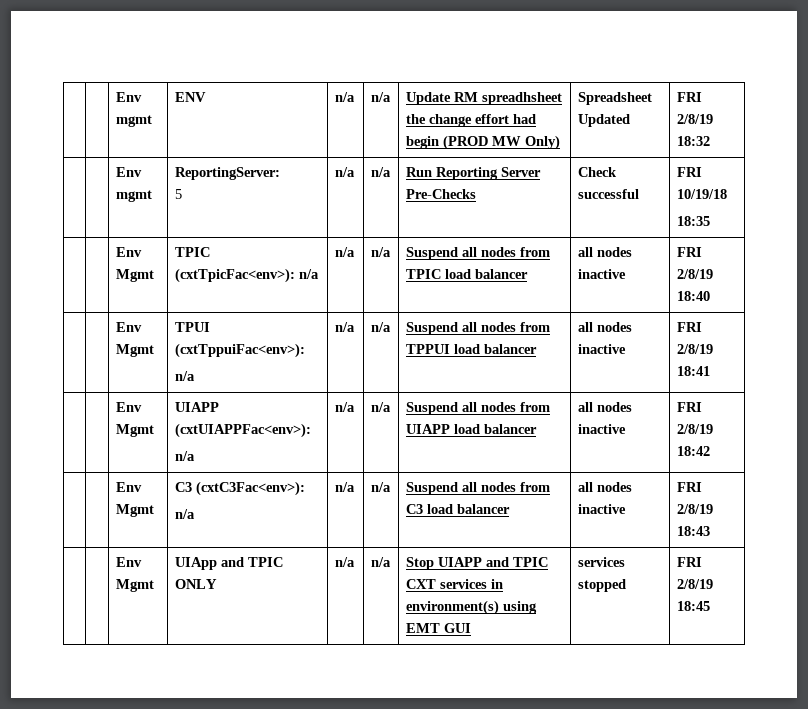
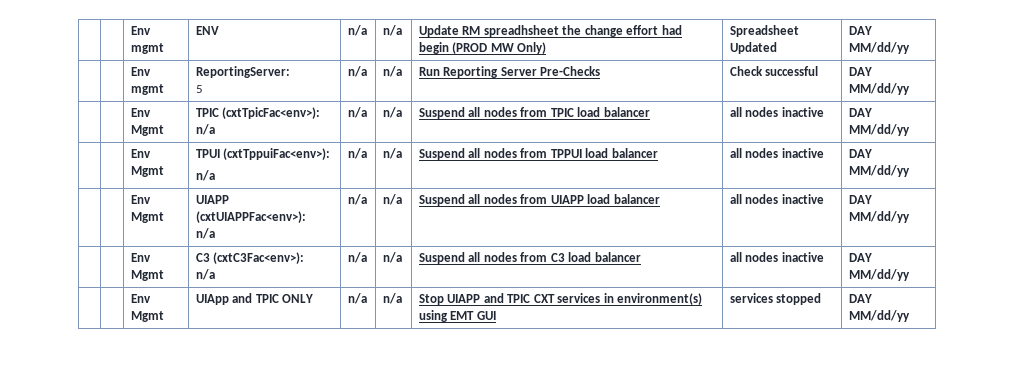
[676,92,702,102] [676,114,713,124] [676,136,710,146] FRI 2/8/19 18:32 -> [848,26,872,35] [848,42,910,54] DAY MM/dd/yy
[676,167,702,177] [676,189,727,199] [676,216,710,226] FRI 10/19/18 // 18:35 -> [848,67,872,76] [848,83,910,95] DAY MM/dd/yy
[676,247,702,257] [676,269,713,279] [676,291,710,301] FRI 2/8/19 18:40 -> [848,108,872,117] [848,124,910,136] DAY MM/dd/yy
[676,322,702,332] [676,344,713,354] [676,366,710,376] FRI 2/8/19 18:41 -> [848,149,872,158] [848,165,910,177] DAY MM/dd/yy
[676,402,702,412] [676,424,713,434] [676,446,710,456] FRI 2/8/19 18:42 -> [848,195,872,204] [848,211,910,223] DAY MM/dd/yy
[676,482,702,492] [676,504,713,514] [676,526,710,536] FRI 2/8/19 18:43 -> [848,253,872,262] [848,269,910,281] DAY MM/dd/yy
[676,557,702,567] [676,579,713,589] [676,601,710,611] FRI 2/8/19 18:45 -> [848,294,872,303] [848,310,910,322] DAY MM/dd/yy

